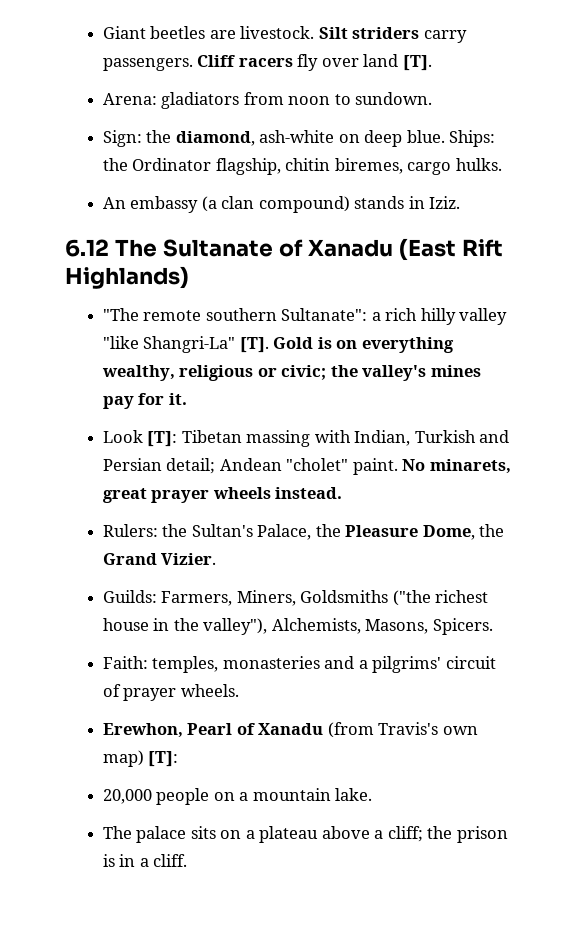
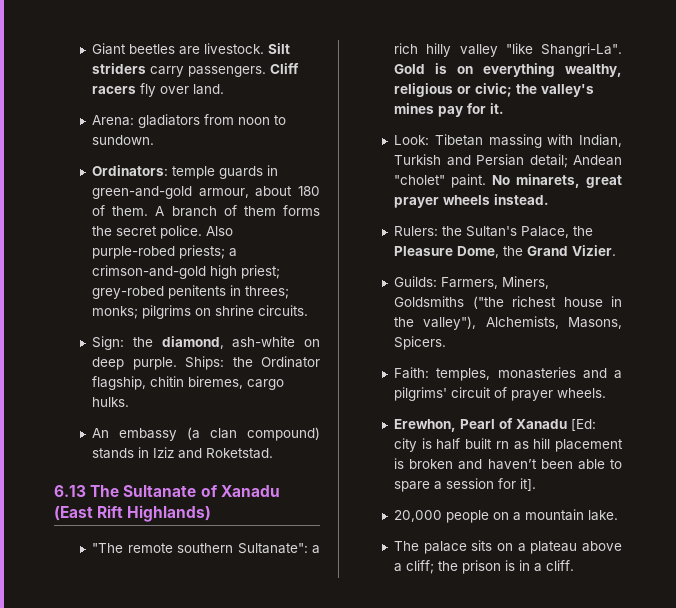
[363,54,432,71] land [T]. -> [193,84,225,95] land.
(433, 98) none -> [92,165,279,179] [92,186,320,199] [92,205,320,217] [92,225,234,239] [92,245,238,259] [92,265,281,279] [92,285,290,299] [92,305,309,319] // Ordinators: temple guards in green-and-gold armour, about 180 of them. A branch of them forms the secret police. Also purple-robed priests; a crimson-and-gold high priest; grey-robed penitents in threes; monks; pilgrims on shrine circuits.
[406,130,445,143] blue. -> [132,357,177,370] purple.
[429,196,461,209] [65,239,109,257] Iziz. // 6.12 -> [153,447,274,459] [54,485,86,497] Iziz and Roketstad. // 6.13
[143,336,269,353] Shangri-La" [T]. -> [541,43,622,57] Shangri-La".
[102,430,178,447] Look [T]: -> [394,135,430,145] Look:
[327,722,478,738] [102,750,179,767] (from Travis's own map) [T]: -> [571,419,597,431] [394,438,623,452] [394,458,622,470] [394,478,537,492] [Ed: city is half built rn as hill placement is broken and haven’t been able to spare a session for it].

